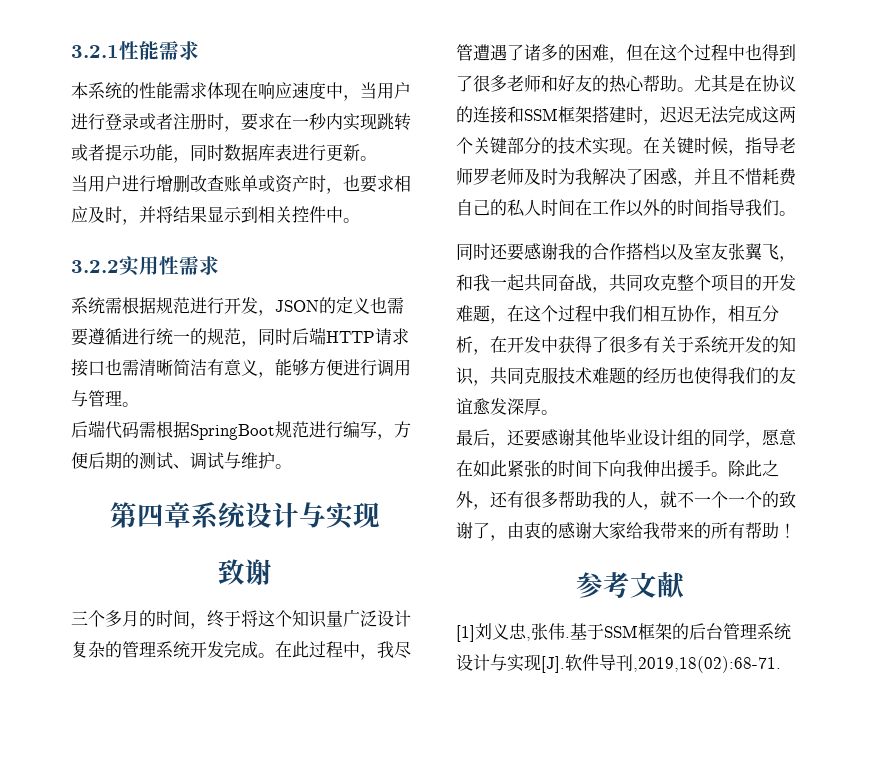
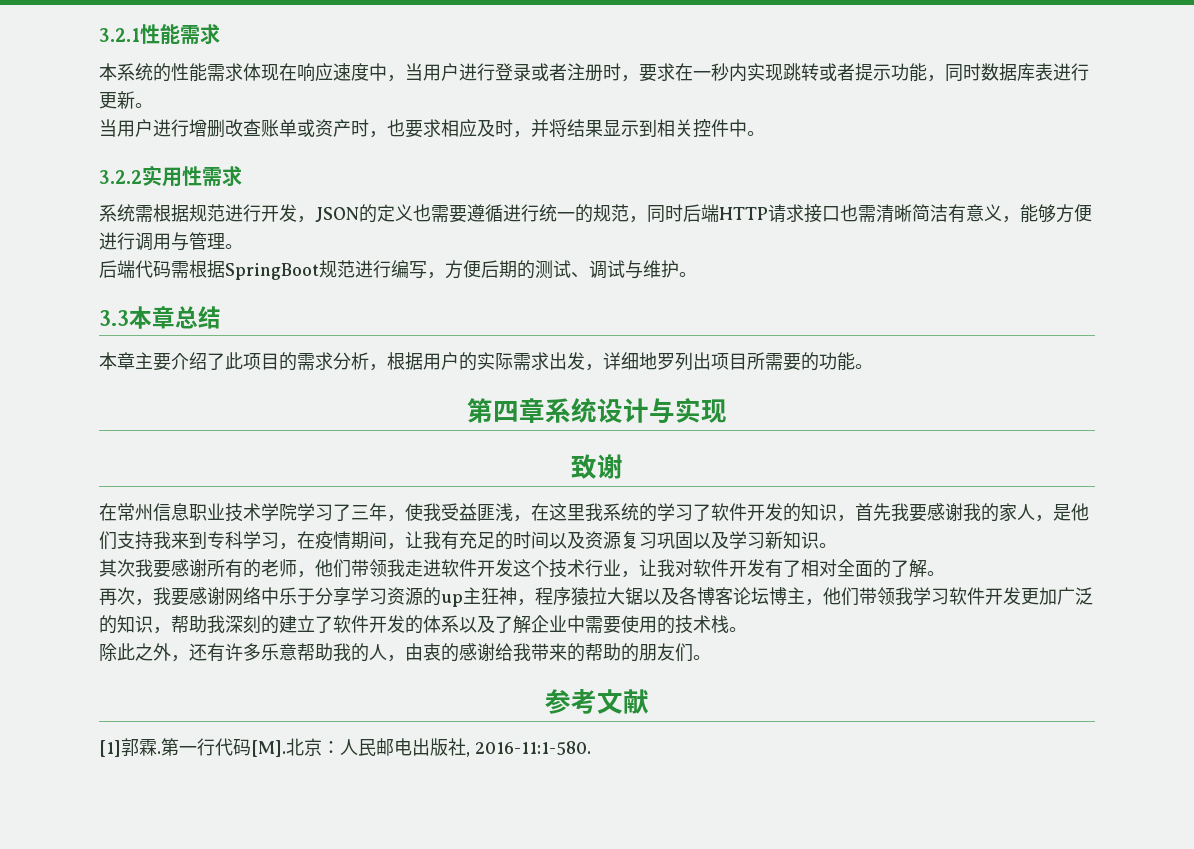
(292, 466) none -> [99,306,221,329] [99,352,873,371] // 3.3本章总结 // 本章主要介绍了此项目的需求分析，根据用户的实际需求出发，详细地罗列出项目所需要的功能。
[71,609,411,629] [71,641,411,660] [456,44,796,63] [456,74,796,93] [456,106,796,125] [456,137,796,156] [456,167,797,187] [456,199,796,217] [456,243,796,262] [456,274,796,293] [456,305,779,324] [456,336,796,355] [456,367,796,386] [456,398,558,415] [456,428,797,448] [456,460,728,477] 三个多月的时间，终于将这个知识量广泛设计复杂的管理系统开发完成。在此过程中，我尽管遭遇了诸多的困难，但在这个过程中也得到了很多老师和好友的热心帮助。尤其是在协议的连接和SSM框架搭建时，迟迟无法完成这两个关键部分的技术实现。在关键时候，指导老师罗老师及时为我解决了困惑，并且不惜耗费自己的私人时间在工作以外的时间指导我们。 // 同时还要感谢我的合作搭档以及室友张翼飞，和我一起共同奋战，共同攻克整个项目的开发难题，在这个过程中我们相互协作，相互分析，在开发中获得了很多有关于系统开发的知识，共同克服技术难题的经历也使得我们的友谊愈发深厚。 // 最后，还要感谢其他毕业设计组的同学，愿意在如此紧张的时间下向我伸出援手。 -> [99,503,1089,522] [99,531,837,550] [99,559,945,578] [99,587,1093,607] [99,615,747,634] 在常州信息职业技术学院学习了三年，使我受益匪浅，在这里我系统的学习了软件开发的知识，首先我要感谢我的家人，是他们支持我来到专科学习，在疫情期间，让我有充足的时间以及资源复习巩固以及学习新知识。 // 其次我要感谢所有的老师，他们带领我走进软件开发这个技术行业，让我对软件开发有了相对全面的了解。 // 再次，我要感谢网络中乐于分享学习资源的up主狂神，程序猿拉大锯以及各博客论坛博主，他们带领我学习软件开发更加广泛的知识，帮助我深刻的建立了软件开发的体系以及了解企业中需要使用的技术栈。 //
[524,491,558,508] 很多 -> [225,643,297,661] 许多乐意
[660,490,796,508] [456,522,507,541] 就不一个一个的致谢了， -> (405, 658) none
[592,522,626,540] 大家 -> (495, 652) none
[711,522,796,539] 所有帮助！ -> [585,643,711,662] 帮助的朋友们。
[475,623,791,641] [456,654,781,673] 刘义忠,张伟.基于SSM框架的后台管理系统设计与实现[J].软件导刊,2019,18(02):68-71. -> [121,738,591,757] 郭霖.第一行代码[M].北京：人民邮电出版社, 2016-11:1-580.

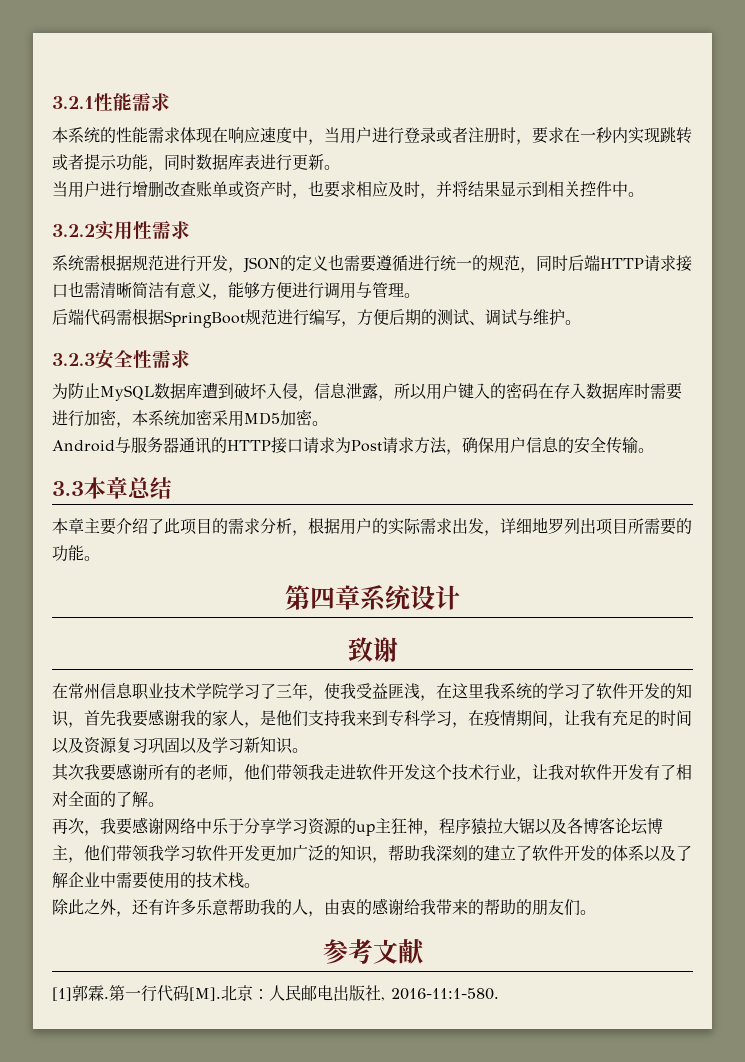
(697, 274) none -> [52,349,190,369] [52,382,682,401] [52,409,328,428] [52,437,654,455] // 3.2.3安全性需求 // 为防止MySQL数据库遭到破坏入侵，信息泄露，所以用户键入的密码在存入数据库时需要进行加密，本系统加密采用MD5加密。 // Android与服务器通讯的HTTP接口请求为Post请求方法，确保用户信息的安全传输。
[649,398,727,423] 与实现 -> (460, 597) none

